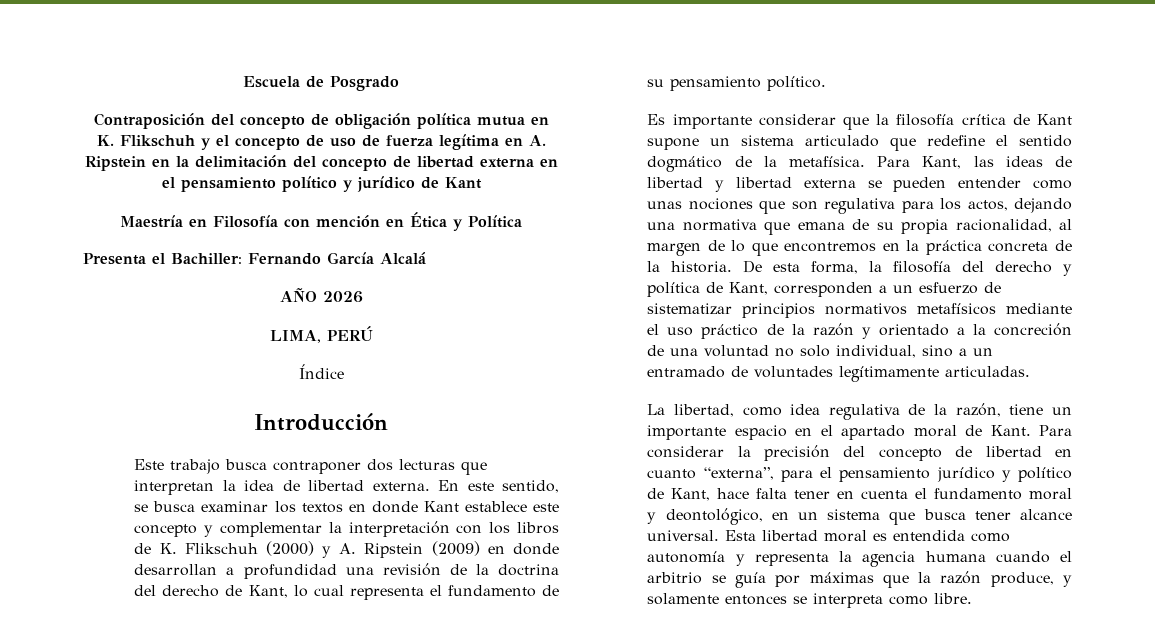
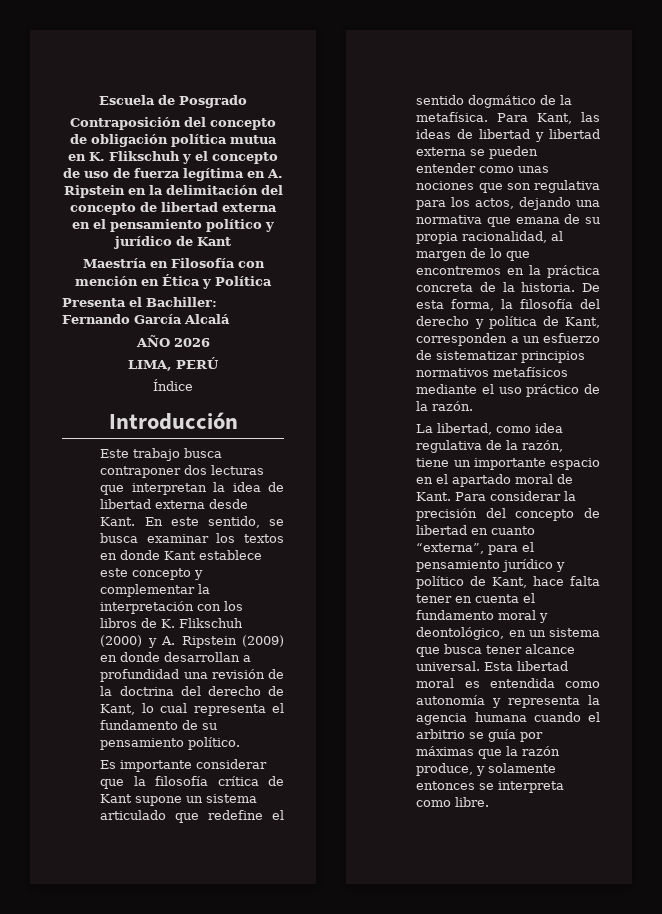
[372,482,430,491] externa. -> [155,499,249,509] [100,517,136,526] externa desde Kant.
[812,323,1072,339] [647,345,994,358] [647,366,1031,382] razón y orientado a la concreción de una voluntad no solo individual, sino a un entramado de voluntades legítimamente articuladas. -> [432,401,474,411] razón.

